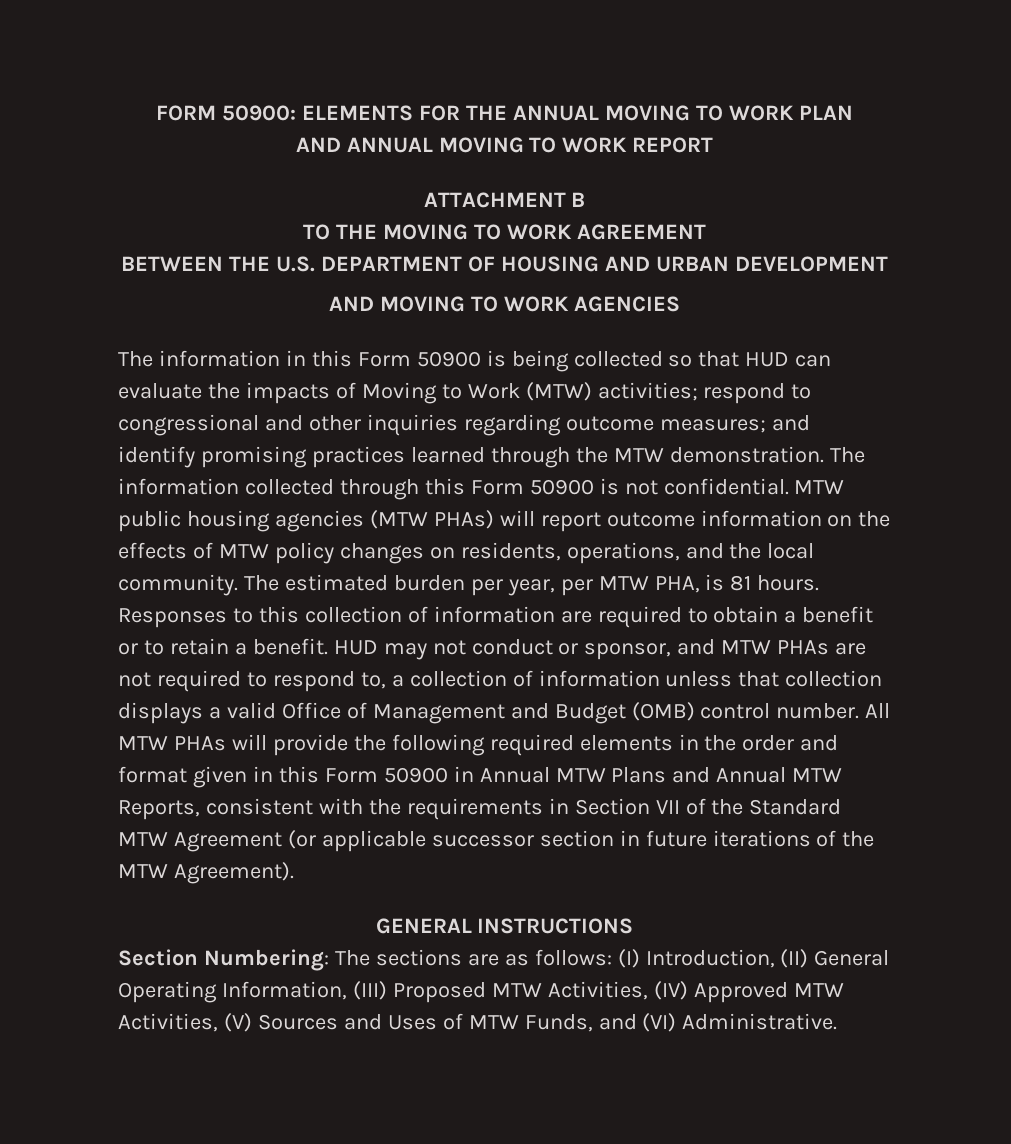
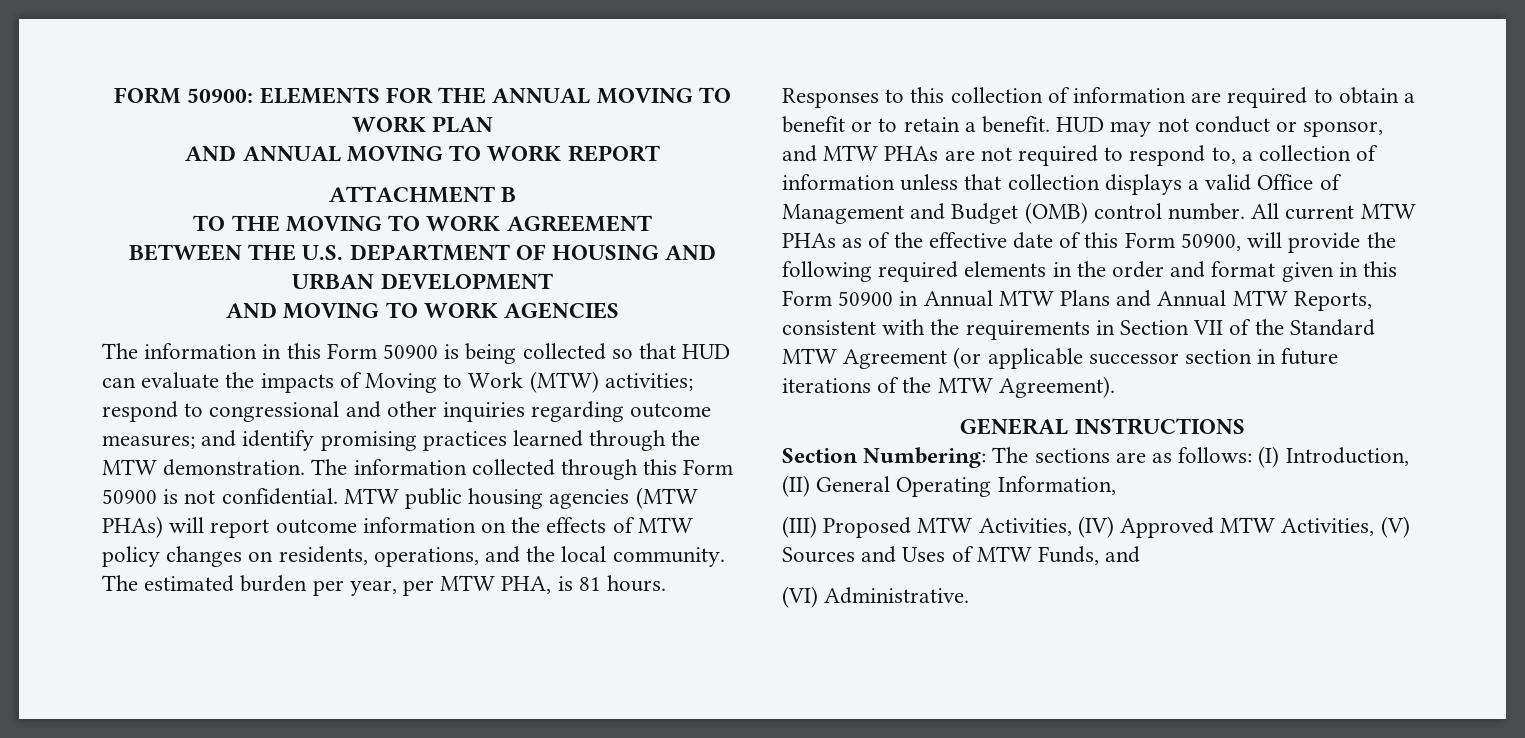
[118,736,226,751] MTW PHAs -> [1285,203,1416,220] [782,232,1241,251] current MTW PHAs as of the effective date of this Form 50900,
(347, 990) none -> (1116, 485) //
(637, 1022) none -> (1141, 554) //

